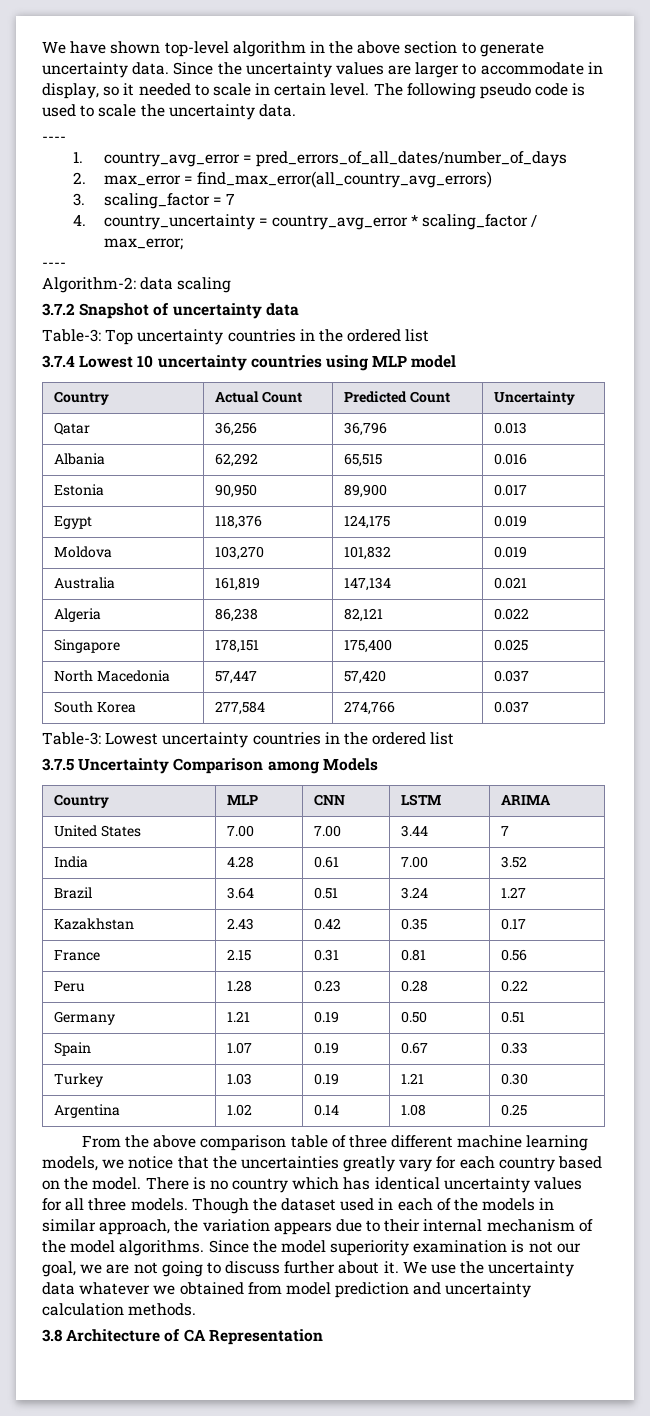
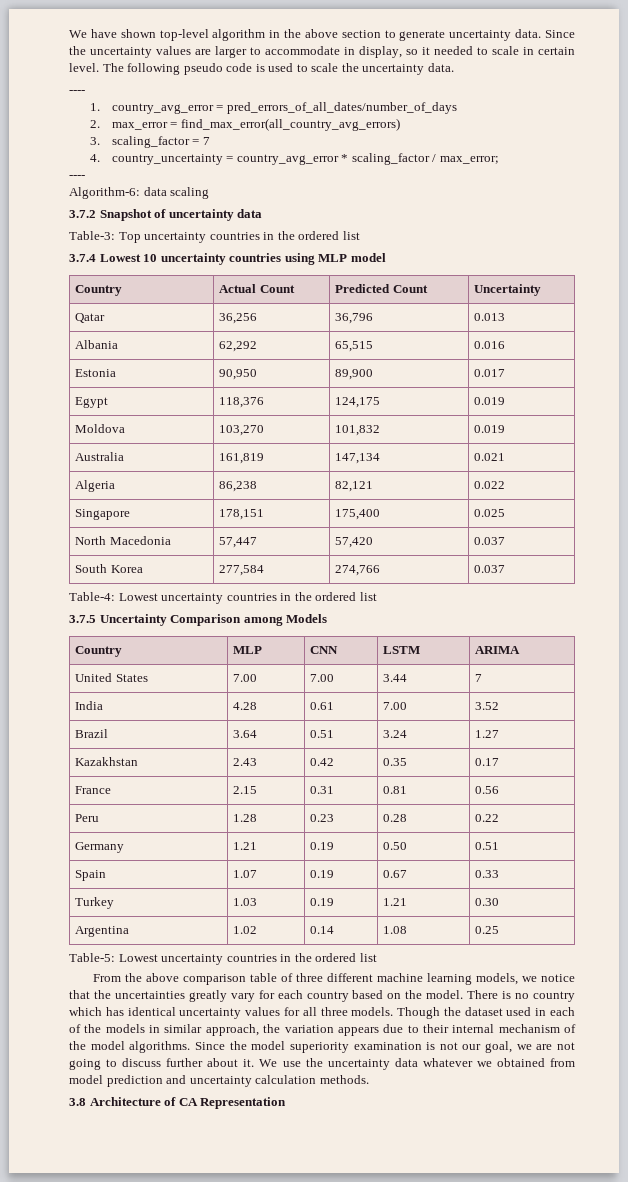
[42,277,136,293] Algorithm-2: -> [69,187,140,199] Algorithm-6:
[42,732,101,745] Table-3: -> [69,592,115,601] Table-4:
(528, 1110) none -> [69,953,377,965] // Table-5: Lowest uncertainty countries in the ordered list

